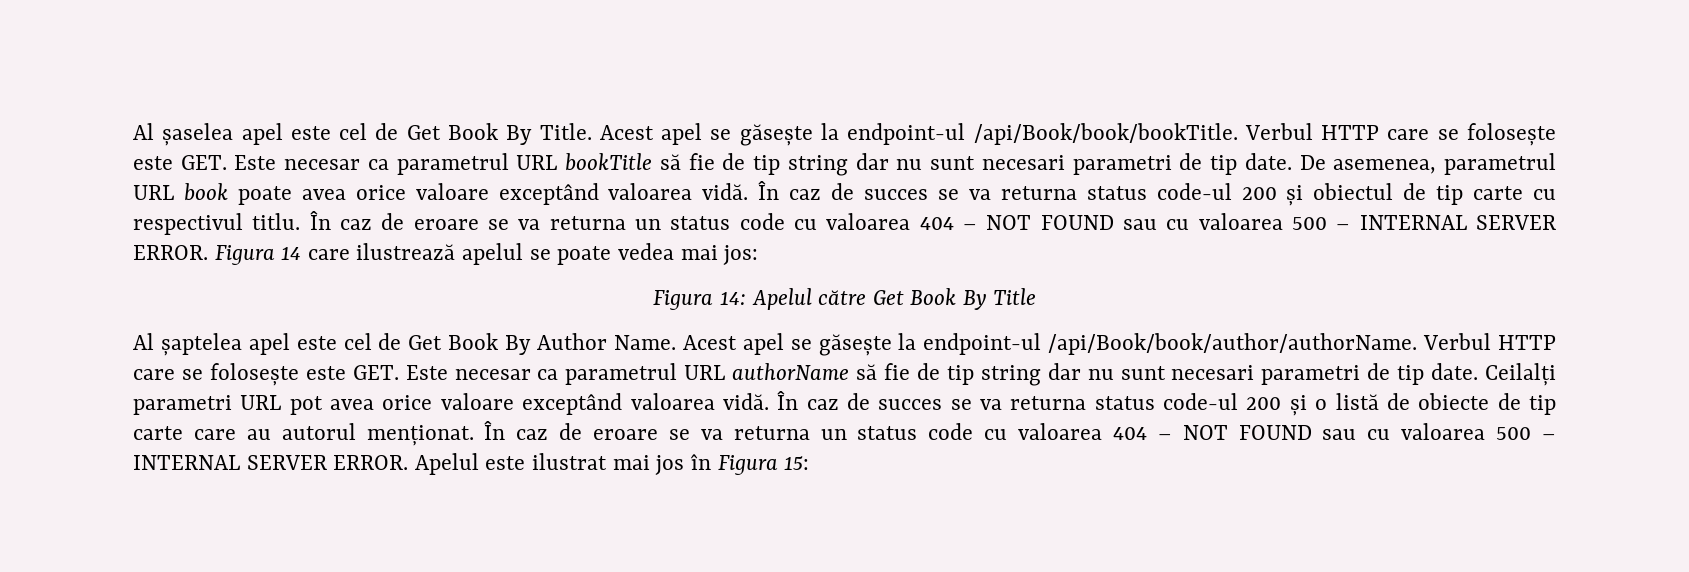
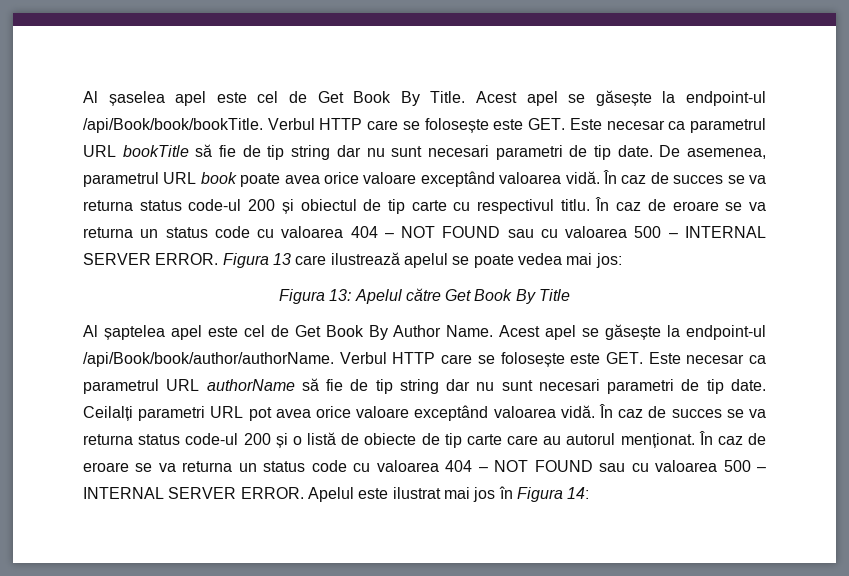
[281,246,302,260] 14 -> [272,253,291,265] 13
[719,291,746,305] 14: -> [329,289,352,301] 13:
[784,456,810,470] 15: -> [567,487,590,499] 14:

